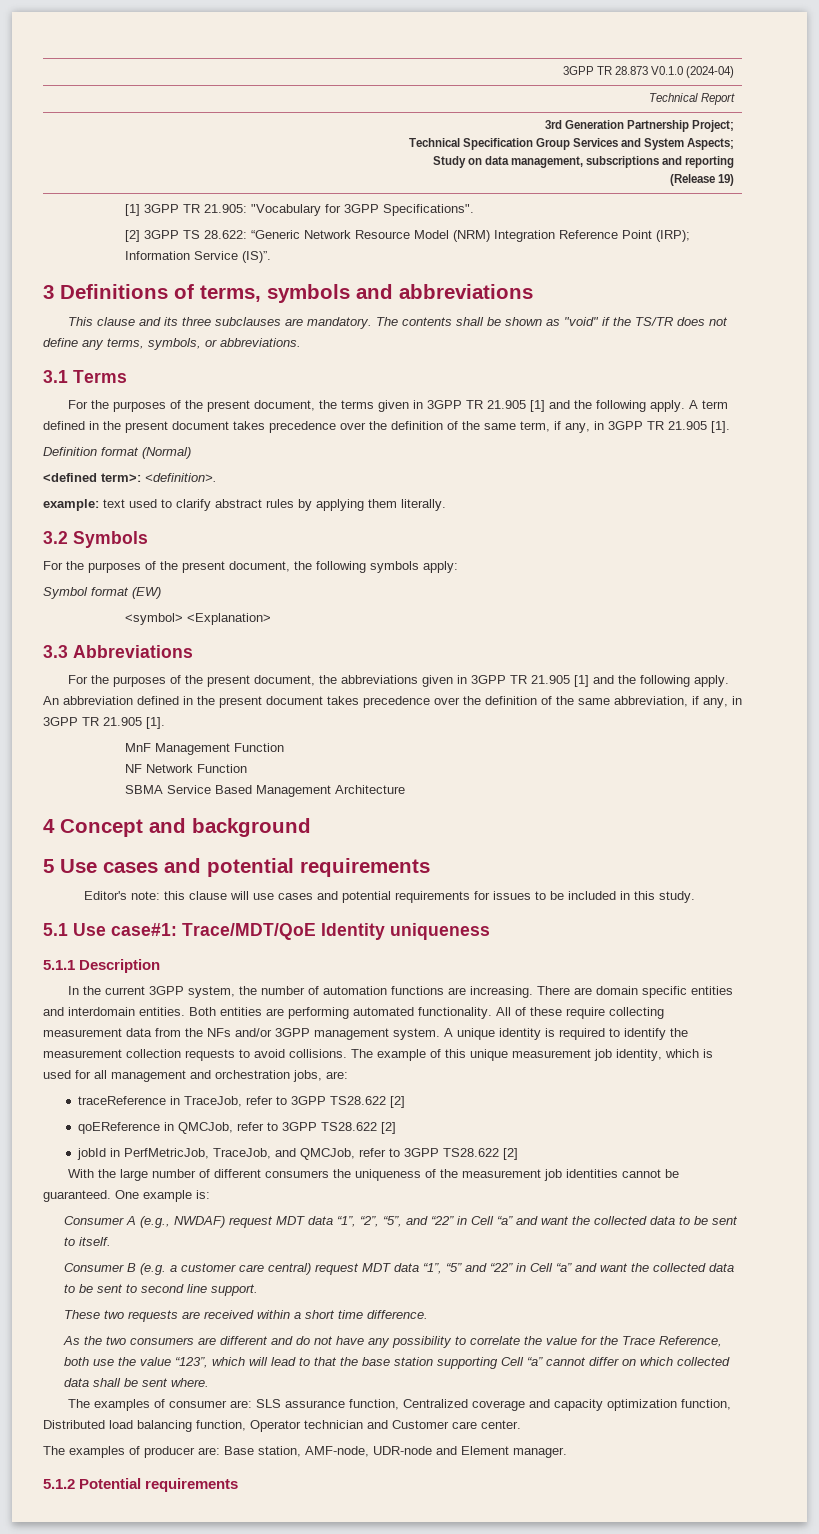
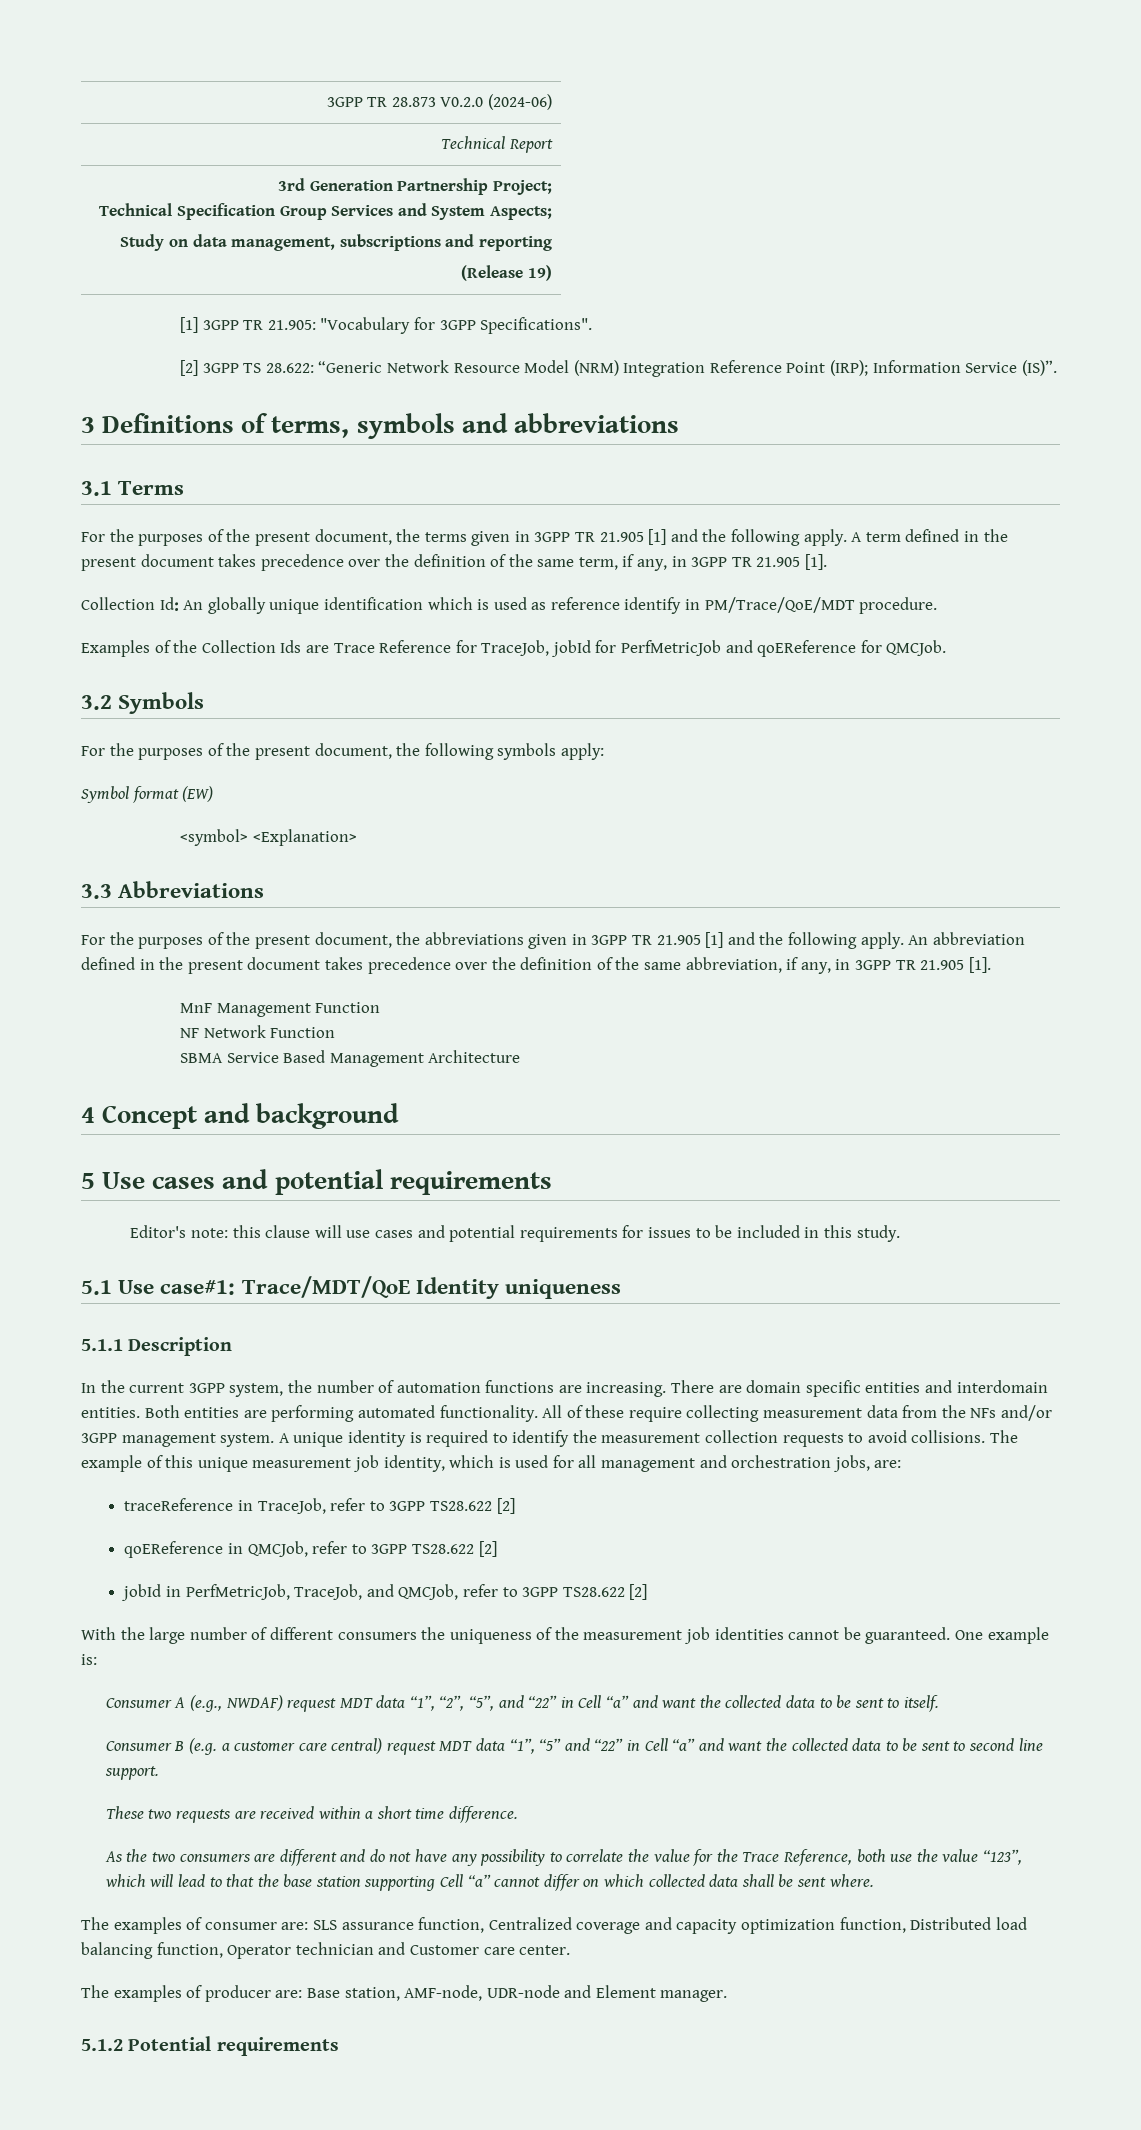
[651,66,735,78] V0.1.0 (2024-04) -> [440,94,553,110] V0.2.0 (2024-06)
[67,317,728,329] [43,338,301,350] // This clause and its three subclauses are mandatory. The contents shall be shown as "void" if the TS/TR does not define any terms, symbols, or abbreviations. -> (679, 423) none
[43,447,191,459] [43,473,217,482] [43,499,446,511] Definition format (Normal) // <defined term>: <definition>. // example: text used to clarify abstract rules by applying them literally. -> [81,597,938,614] [81,640,947,657] Collection Id: An globally unique identification which is used as reference identify in PM/Trace/QoE/MDT procedure. // Examples of the Collection Ids are Trace Reference for TraceJob, jobId for PerfMetricJob and qoEReference for QMCJob.

